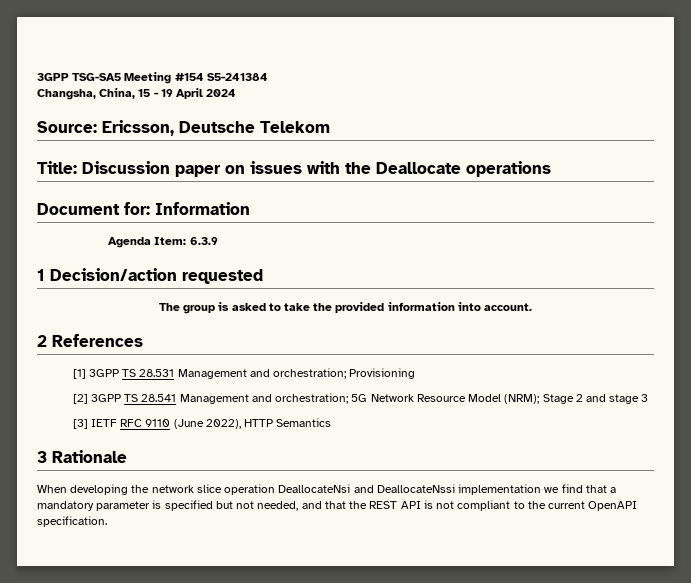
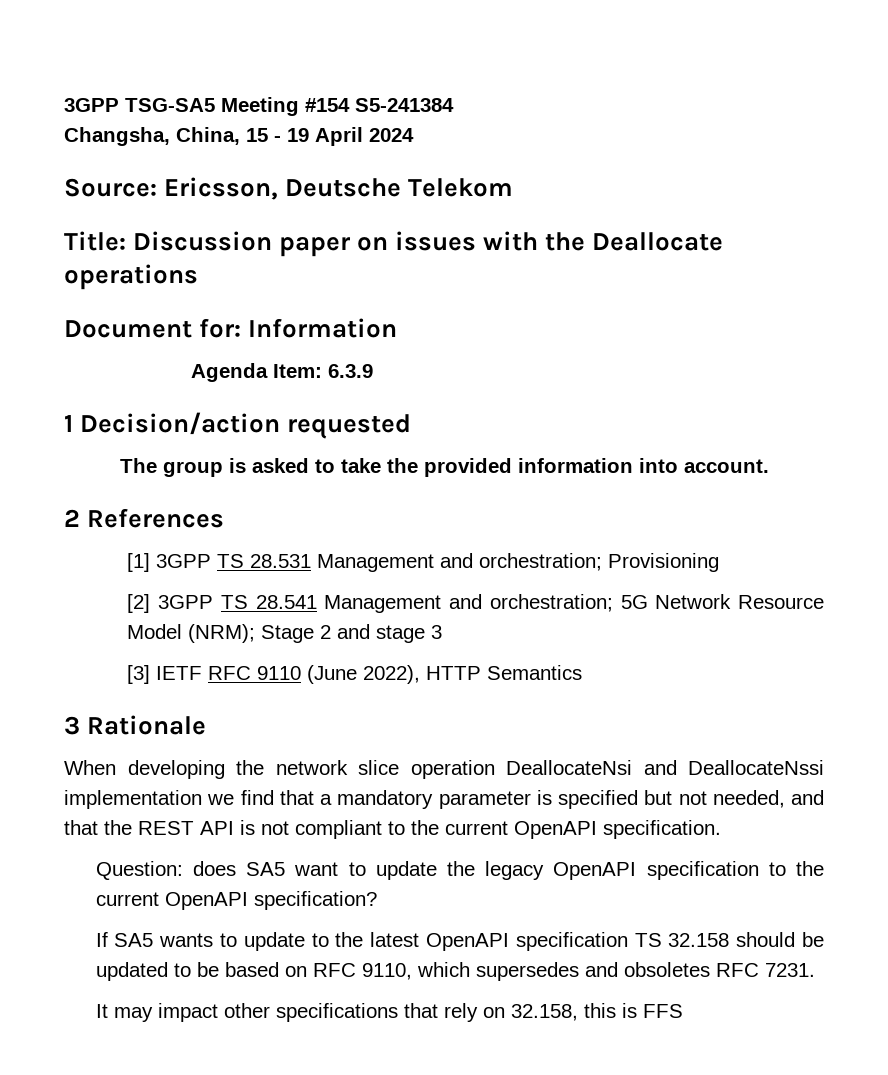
(107, 521) none -> [95,861,824,880] [95,891,377,910] [95,932,824,951] [95,962,815,981] [95,1003,683,1022] // Question: does SA5 want to update the legacy OpenAPI specification to the current OpenAPI specification? // If SA5 wants to update to the latest OpenAPI specification TS 32.158 should be updated to be based on RFC 9110, which supersedes and obsoletes RFC 7231. // It may impact other specifications that rely on 32.158, this is FFS

